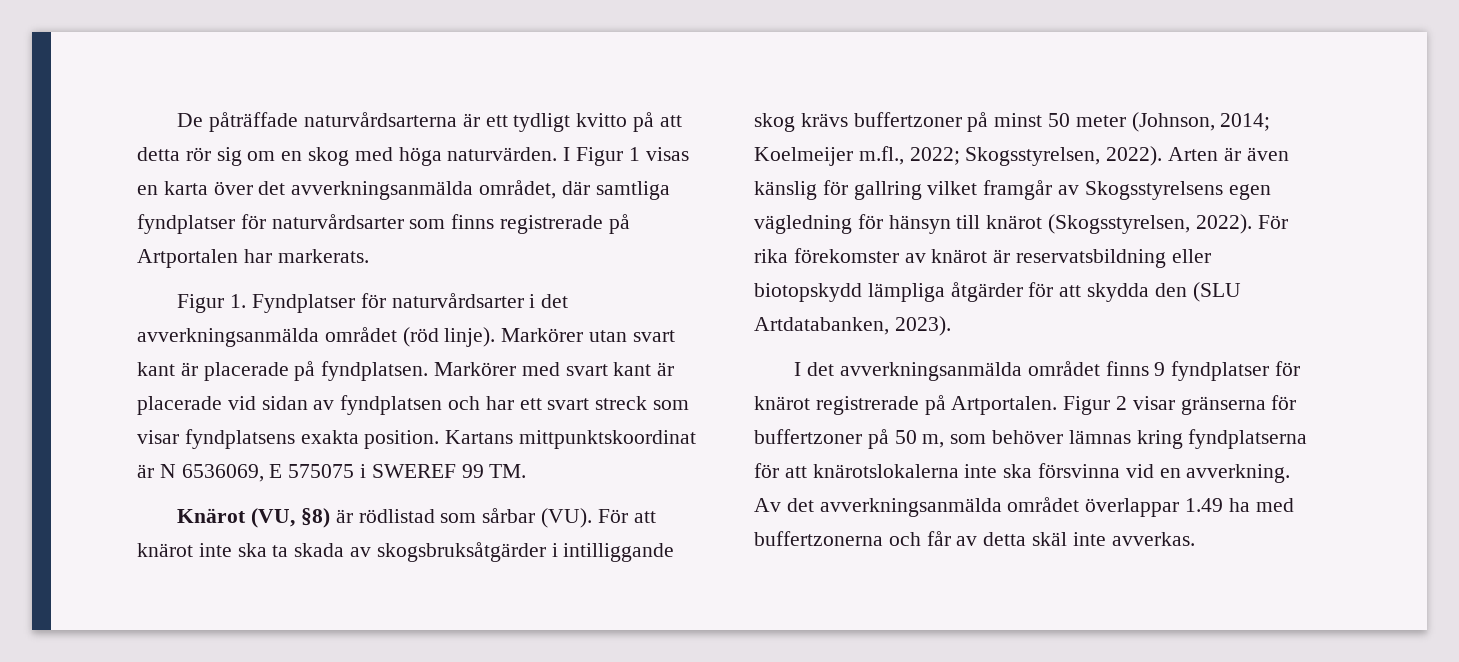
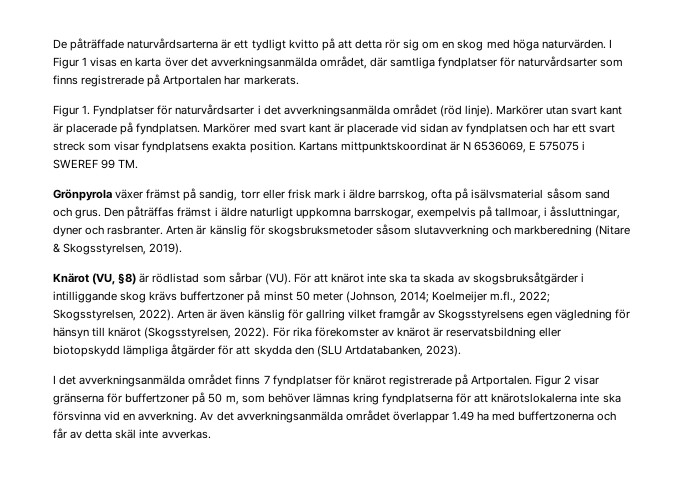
(527, 471) none -> [53,188,610,201] [53,206,621,219] [53,224,631,237] [53,243,183,255] // Grönpyrola växer främst på sandig, torr eller frisk mark i äldre barrskog, ofta på isälvsmaterial såsom sand och grus. Den påträffas främst i äldre naturligt uppkomna barrskogar, exempelvis på tallmoar, i åssluttningar, dyner och rasbranter. Arten är känslig för skogsbruksmetoder såsom slutavverkning och markberedning (Nitare & Skogsstyrelsen, 2019).
[1154,362,1166,376] 9 -> [263,375,270,384] 7

